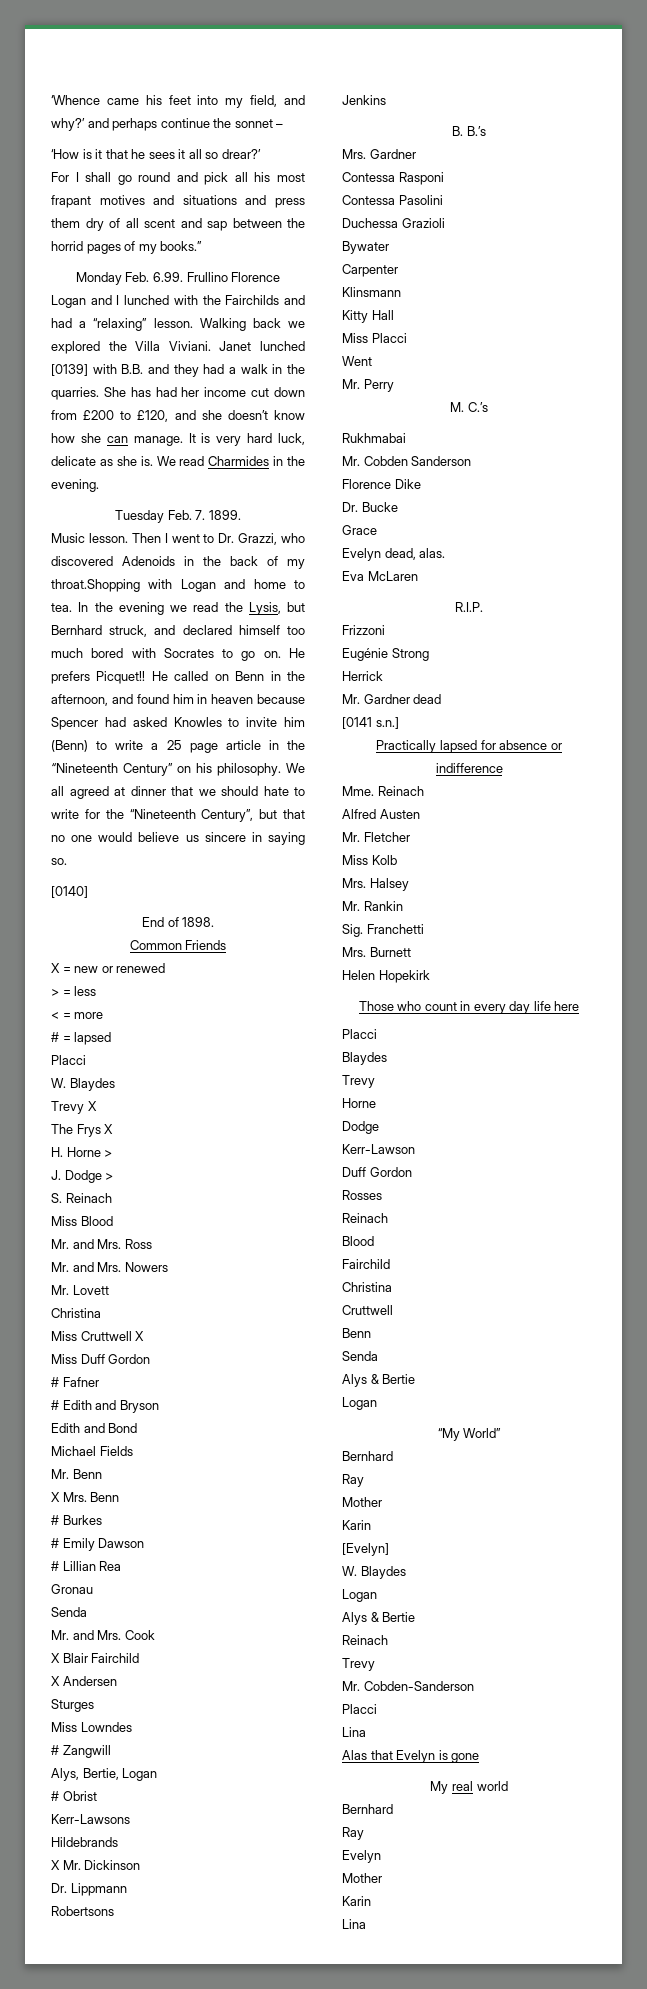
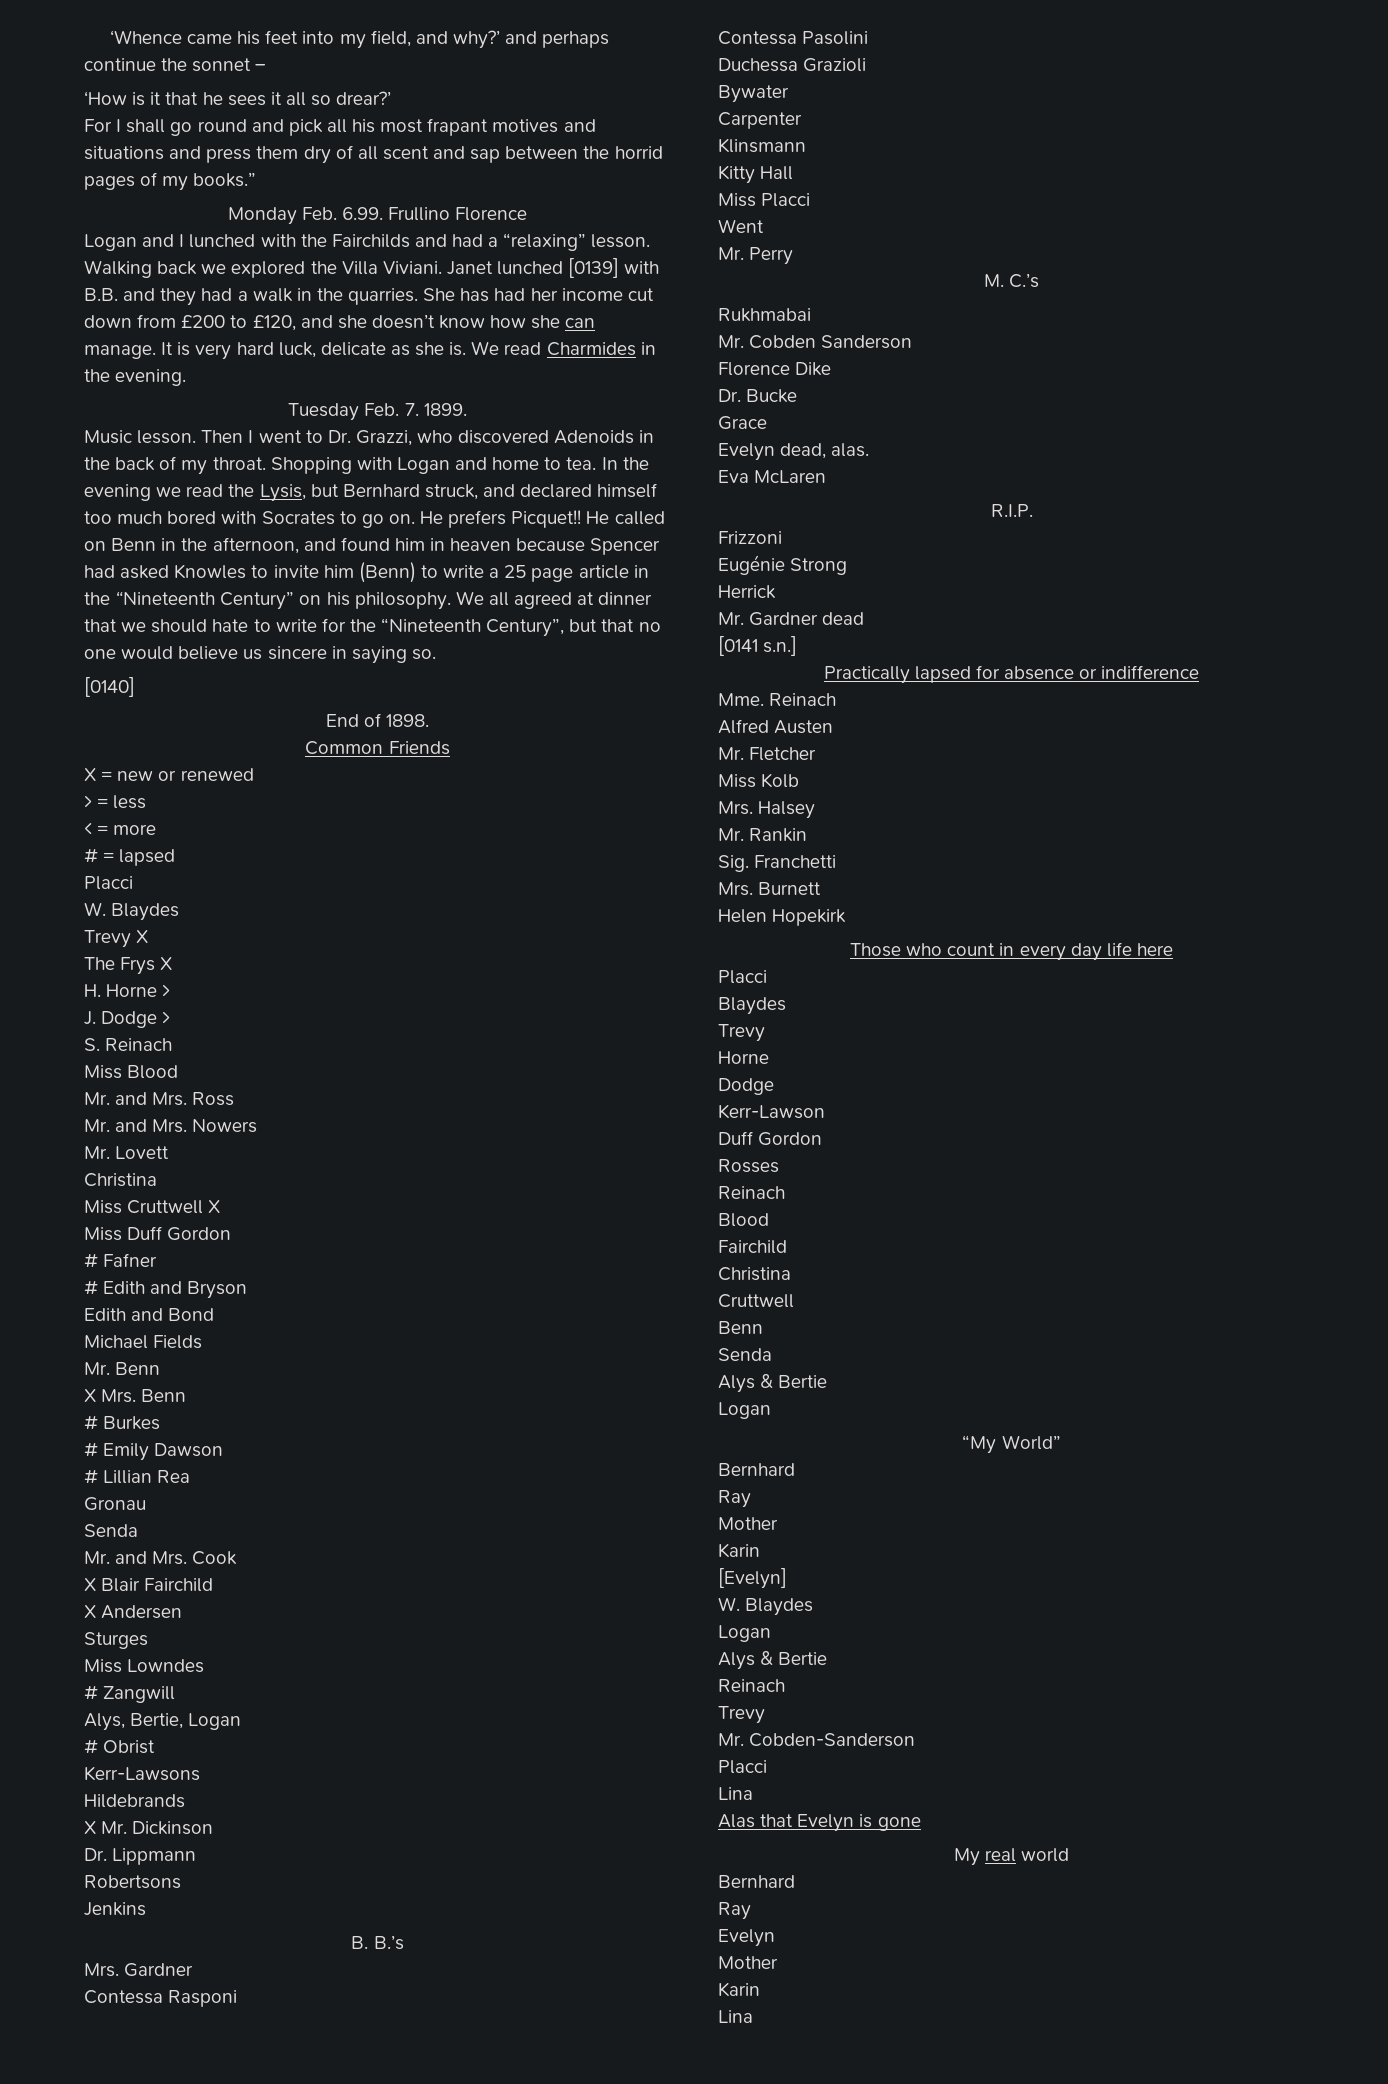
[51,579,140,592] throat.Shopping -> [212,457,352,474] throat. Shopping

